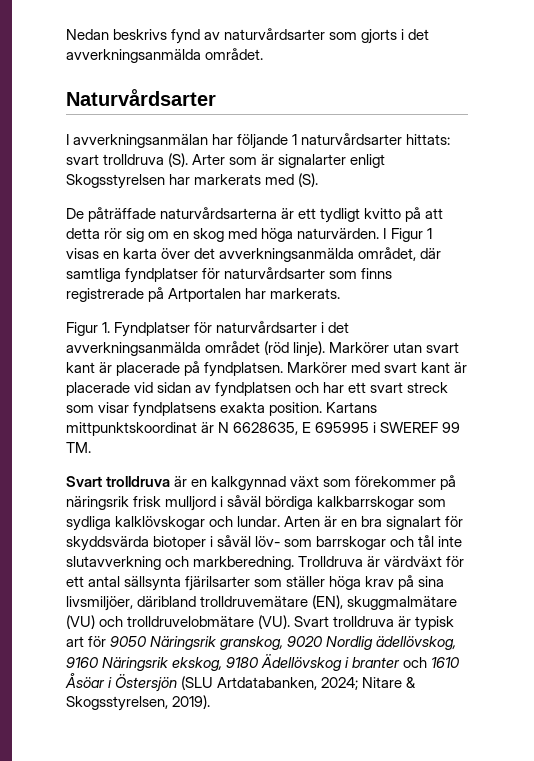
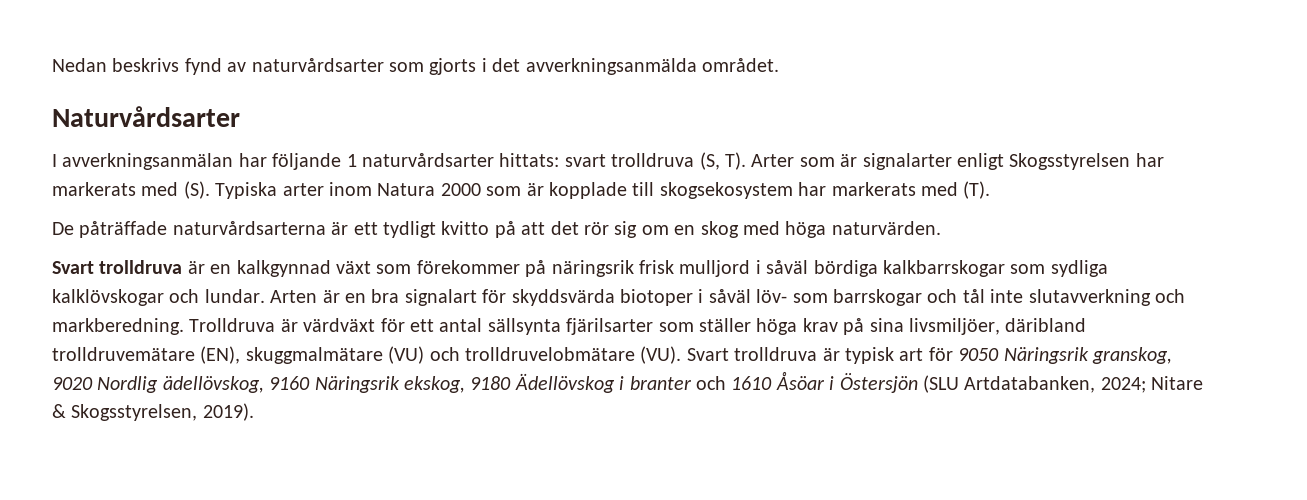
[168,153,189,167] (S). -> [699,152,746,170] (S, T).
(319, 180) none -> [215,181,991,199] Typiska arter inom Natura 2000 som är kopplade till skogsekosystem har markerats med (T).
[66,228,100,239] detta -> [550,221,579,235] det
[383,228,432,242] [66,247,442,262] [66,267,393,283] [66,287,341,302] [66,321,350,337] [66,341,460,357] [66,361,468,377] [66,382,449,397] [66,402,378,417] [66,422,461,436] [66,442,91,453] I Figur 1 visas en karta över det avverkningsanmälda området, där samtliga fyndplatser för naturvårdsarter som finns registrerade på Artportalen har markerats. // Figur 1. Fyndplatser för naturvårdsarter i det avverkningsanmälda området (röd linje). Markörer utan svart kant är placerade på fyndplatsen. Markörer med svart kant är placerade vid sidan av fyndplatsen och har ett svart streck som visar fyndplatsens exakta position. Kartans mittpunktskoordinat är N 6628635, E 695995 i SWEREF 99 TM. -> (941, 228) none

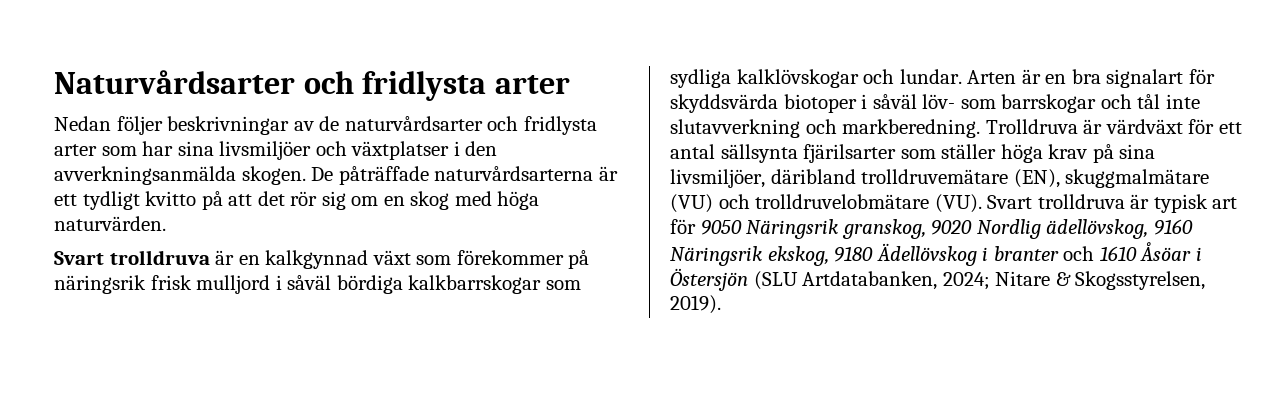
[52,58,779,75] [52,106,240,127] [52,152,1164,170] [52,181,991,199] Nedan beskrivs fynd av naturvårdsarter som gjorts i det avverkningsanmälda området. // Naturvårdsarter // I avverkningsanmälan har följande 1 naturvårdsarter hittats: svart trolldruva (S, T). Arter som är signalarter enligt Skogsstyrelsen har markerats med (S). Typiska arter inom Natura 2000 som är kopplade till skogsekosystem har markerats med (T). // -> [54,70,570,101] [54,116,597,135] [54,141,498,160] [54,166,306,185] Naturvårdsarter och fridlysta arter // Nedan följer beskrivningar av de naturvårdsarter och fridlysta arter som har sina livsmiljöer och växtplatser i den avverkningsanmälda skogen.

